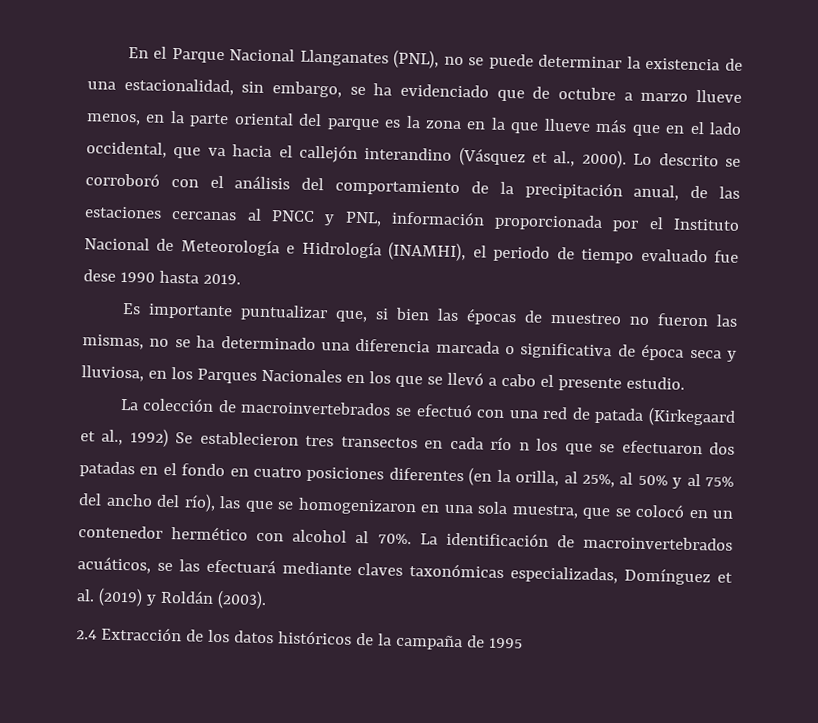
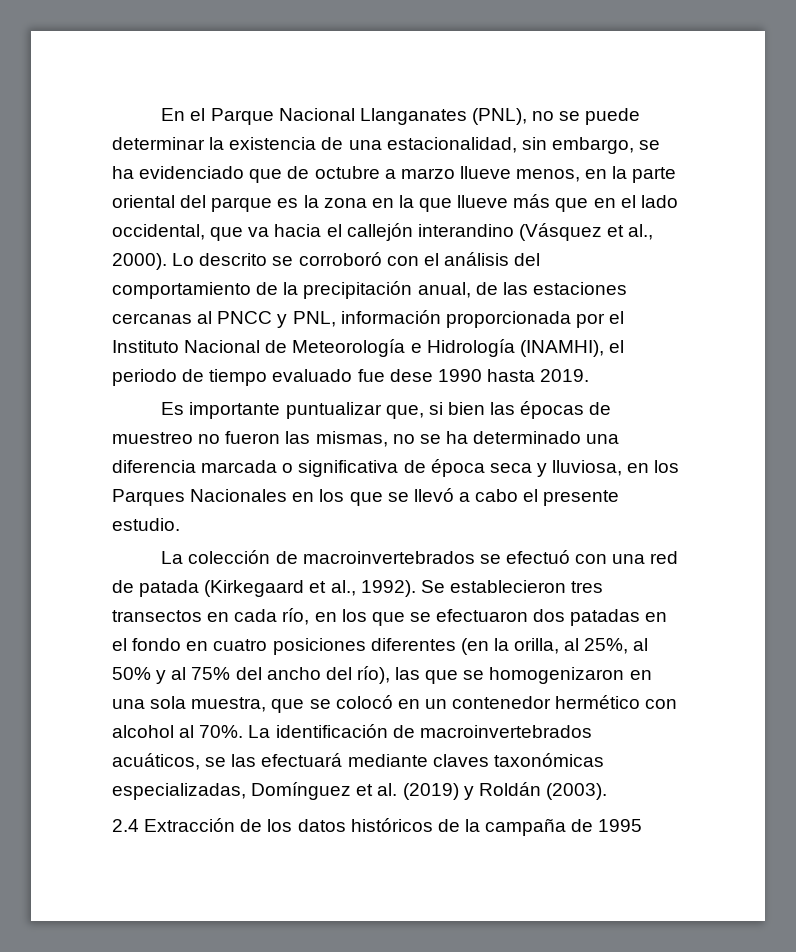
[129,428,169,447] 1992) -> [360,580,416,597] 1992).
[490,436,530,451] río n -> [282,608,337,625] río, en

